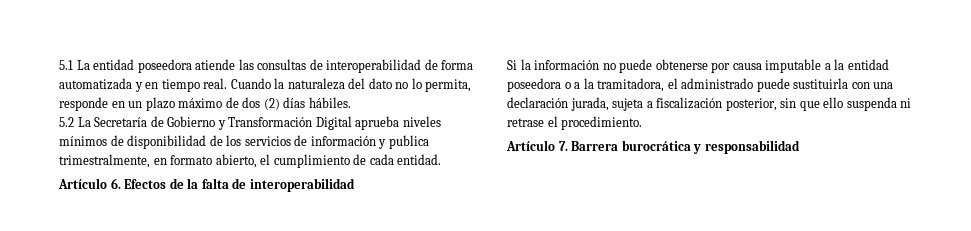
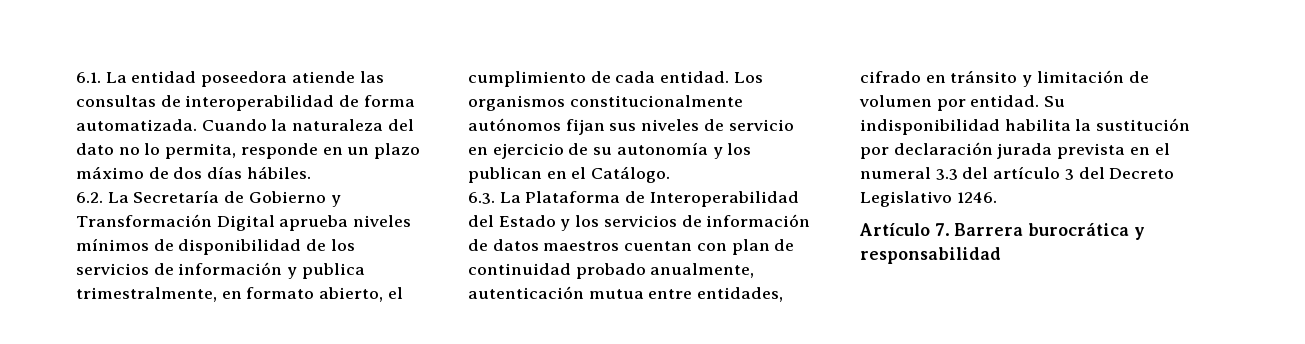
[59,60,73,70] 5.1 -> [76,72,101,83] 6.1.
[59,78,228,92] automatizada y en tiempo real. -> [76,119,197,131] automatizada.
[263,98,280,110] (2) -> (203, 173) none
[59,117,74,127] 5.2 -> [76,192,103,203] 6.2.
[58,178,355,192] [507,59,889,73] [507,78,894,92] [507,97,912,111] [507,116,643,130] // Artículo 6. Efectos de la falta de interoperabilidad // Si la información no puede obtenerse por causa imputable a la entidad poseedora o a la tramitadora, el administrado puede sustituirla con una declaración jurada, sujeta a fiscalización posterior, sin que ello suspenda ni retrase el procedimiento. -> [733,72,763,83] [468,95,743,111] [468,118,794,135] [468,142,752,159] [468,166,671,183] [468,191,799,207] [468,214,811,231] [468,239,795,255] [468,263,755,279] [468,286,784,302] [860,70,1149,87] [859,95,1066,111] [860,118,1191,135] [860,142,1170,159] [860,166,1175,180] [860,191,997,207] Los organismos constitucionalmente autónomos fijan sus niveles de servicio en ejercicio de su autonomía y los publican en el Catálogo. // 6.3. La Plataforma de Interoperabilidad del Estado y los servicios de información de datos maestros cuentan con plan de continuidad probado anualmente, autenticación mutua entre entidades, cifrado en tránsito y limitación de volumen por entidad. Su indisponibilidad habilita la sustitución por declaración jurada prevista en el numeral 3.3 del artículo 3 del Decreto Legislativo 1246.

